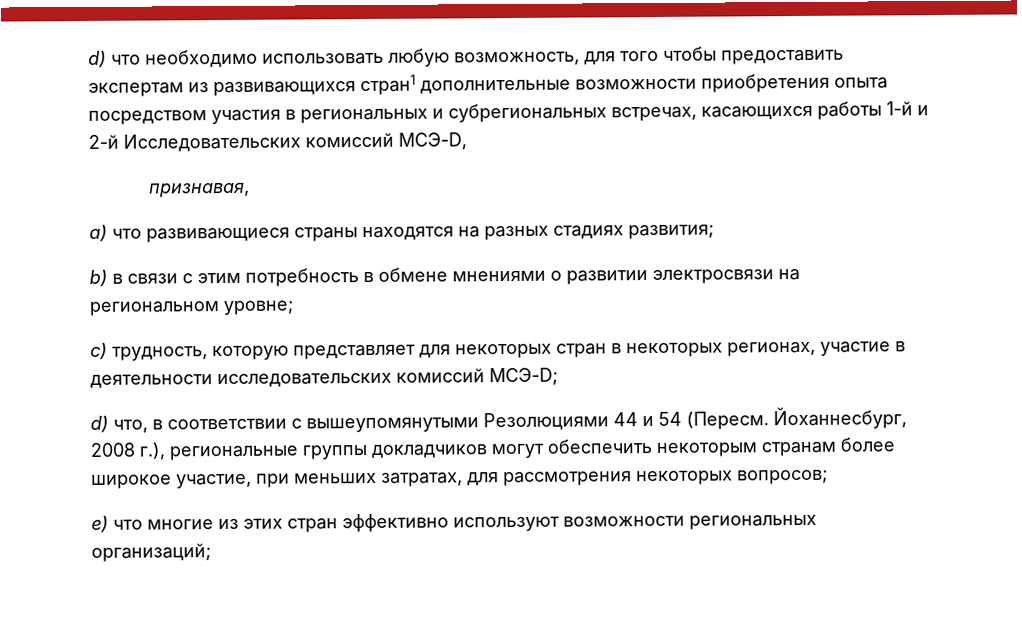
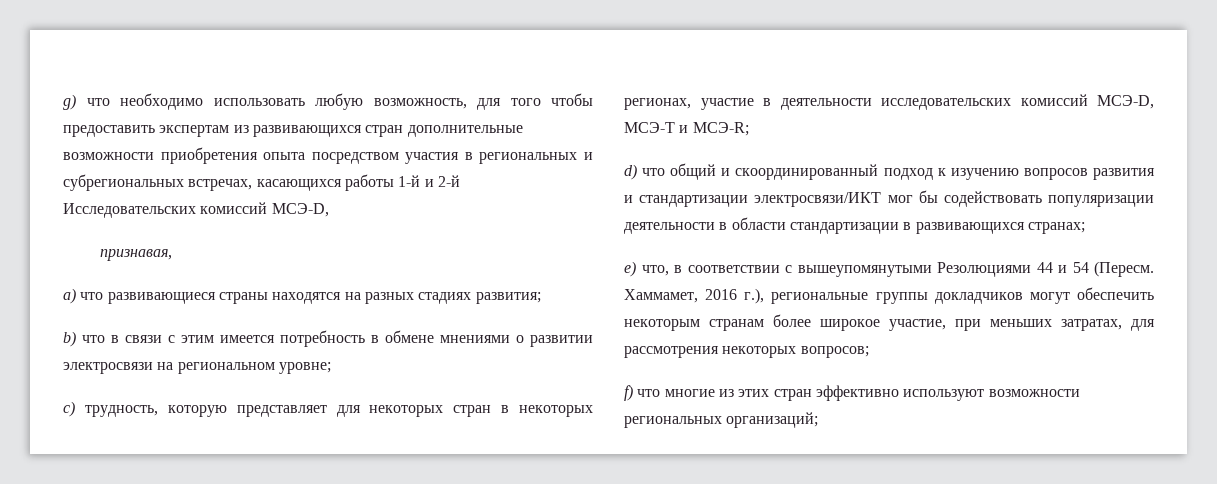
[88,50,107,68] d) -> [63,94,76,110] g)
[360,74,416,96] стран1 -> [365,125,404,137] стран
(108, 278) none -> [82,335,105,343] что
(241, 278) none -> [220,335,275,343] имеется
[489,367,558,386] [90,415,109,433] МСЭ-D; // d) -> [1097,95,1154,109] [624,122,749,136] [624,163,1155,180] [624,190,1154,207] [624,217,1085,234] [624,261,636,277] МСЭ-D, МСЭ-Т и МСЭ-R; // d) что общий и скоординированный подход к изучению вопросов развития и стандартизации электросвязи/ИКТ мог бы содействовать популяризации деятельности в области стандартизации в развивающихся странах; // e)
[773,406,907,430] [90,442,135,457] Йоханнесбург, 2008 -> [624,289,738,303] Хаммамет, 2016
[91,515,109,533] е) -> [624,385,633,401] f)

